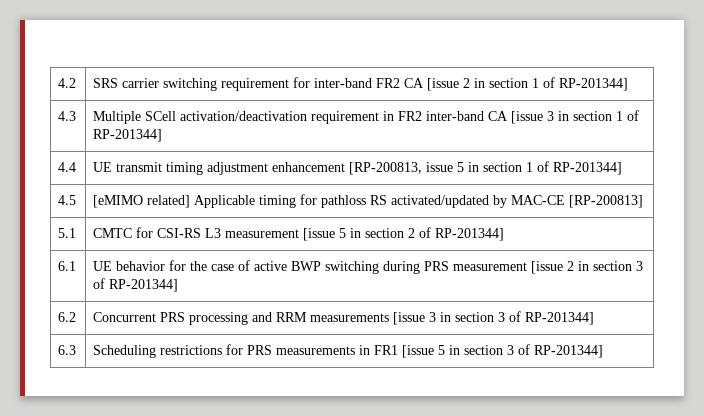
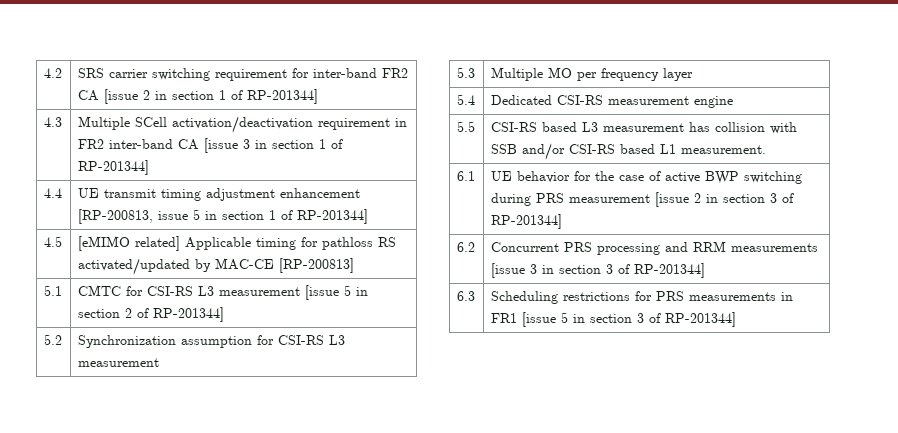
(505, 234) none -> [43,334,62,345] [77,335,345,348] [77,358,159,367] [456,67,475,78] [490,67,693,81] [456,94,475,105] [490,95,733,108] [456,121,475,132] [490,122,797,134] [490,143,766,160] // 5.2 | Synchronization assumption for CSI-RS L3 measurement // 5.3 | Multiple MO per frequency layer // 5.4 | Dedicated CSI-RS measurement engine // 5.5 | CSI-RS based L3 measurement has collision with SSB and/or CSI-RS based L1 measurement.

